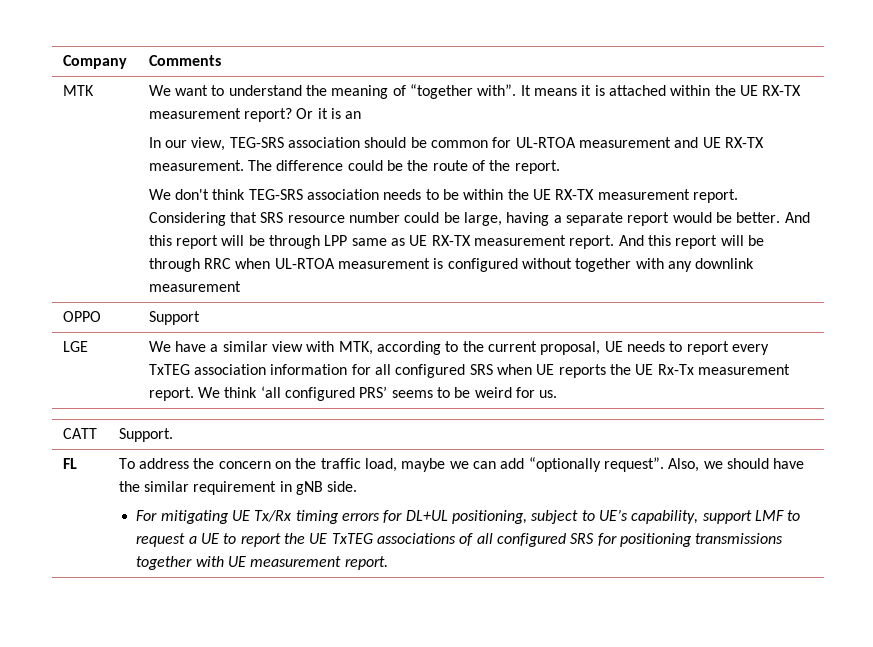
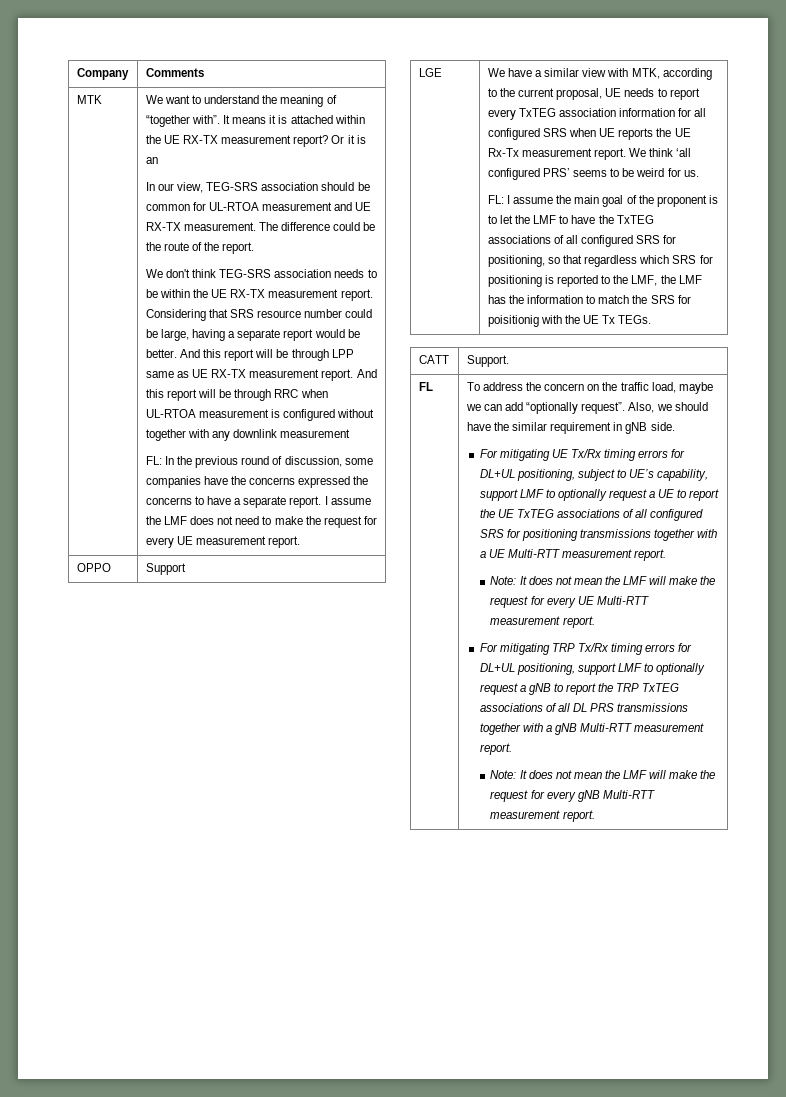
(241, 286) none -> [145,456,373,468] [145,476,369,488] [145,496,371,508] [145,516,377,528] [145,536,301,548] // FL: In the previous round of discussion, some companies have the concerns expressed the concerns to have a separate report. I assume the LMF does not need to make the request for every UE measurement report.
(558, 394) none -> [487,195,718,207] [487,215,654,224] [487,235,677,247] [487,255,713,267] [487,275,702,287] [487,295,691,304] [487,315,652,327] // FL: I assume the main goal of the proponent is to let the LMF to have the TxTEG associations of all configured SRS for positioning, so that regardless which SRS for positioning is reported to the LMF, the LMF has the information to match the SRS for poisitionig with the UE Tx TEGs.
(801, 515) none -> [557,489,607,501] optionally
[228,556,388,570] UE measurement report. -> [479,549,666,561] [490,576,716,585] [490,596,649,608] [490,616,595,628] [479,643,693,655] [479,663,706,675] [479,683,680,695] [479,703,689,712] [479,723,705,735] [479,743,512,755] [490,770,716,779] [490,790,655,802] [490,810,595,822] a UE Multi-RTT measurement report. // Note: It does not mean the LMF will make the request for every UE Multi-RTT measurement report. // For mitigating TRP Tx/Rx timing errors for DL+UL positioning, support LMF to optionally request a gNB to report the TRP TxTEG associations of all DL PRS transmissions together with a gNB Multi-RTT measurement report. // Note: It does not mean the LMF will make the request for every gNB Multi-RTT measurement report.

